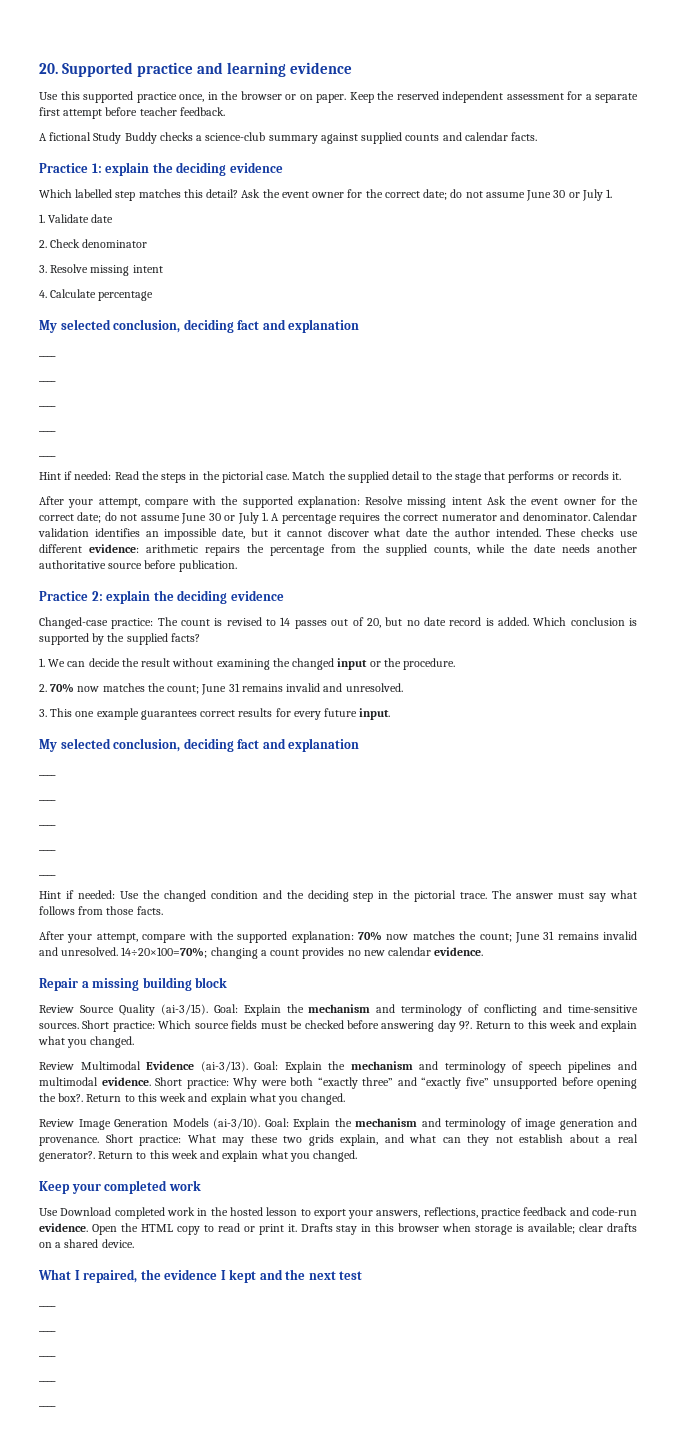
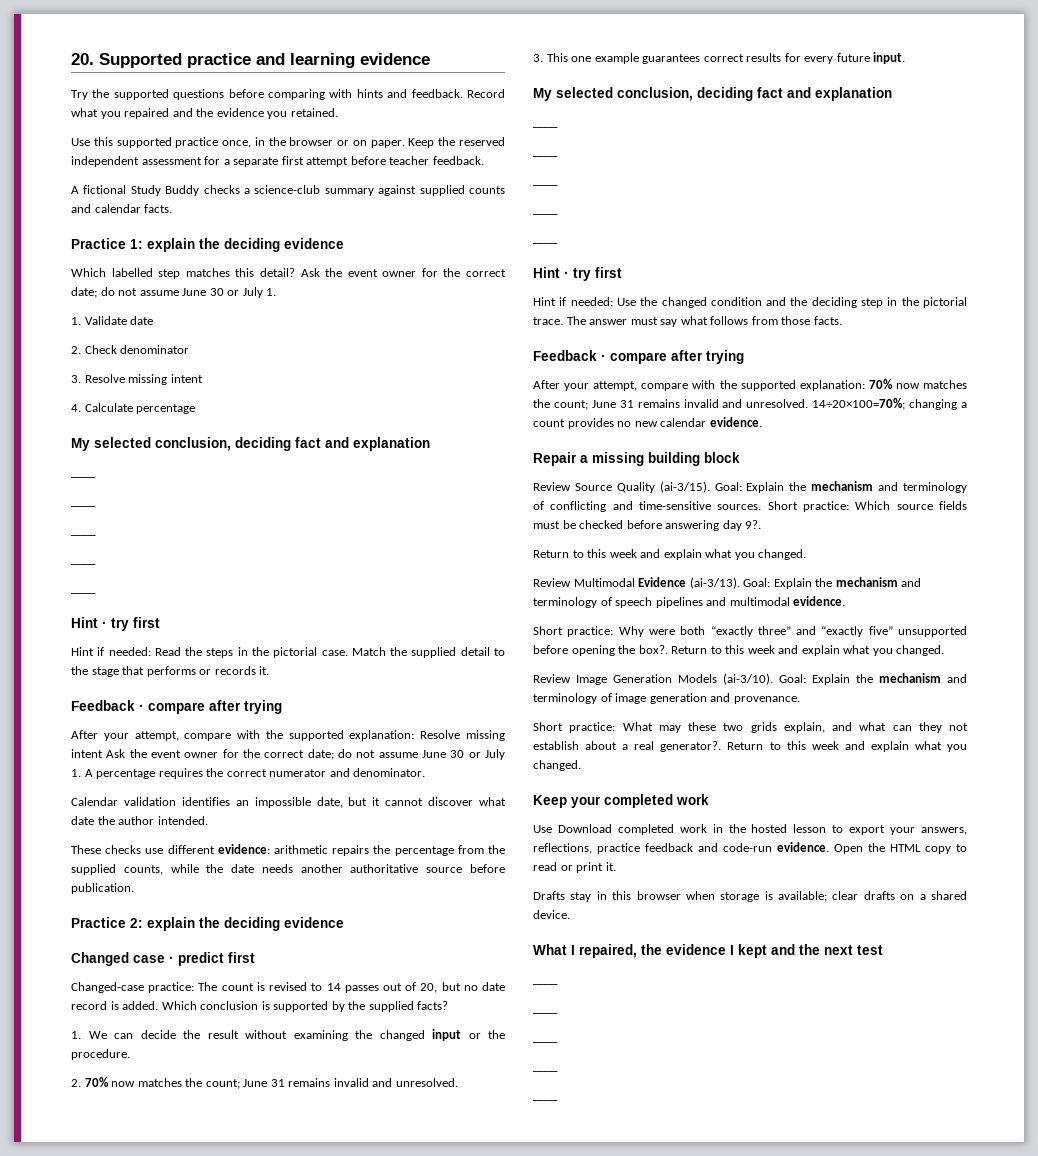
(353, 68) none -> [71,89,505,100] [71,108,338,119] // Try the supported questions before comparing with hints and feedback. Record what you repaired and the evidence you retained.
(56, 456) none -> [71,617,160,631] // Hint · try first
(622, 476) none -> [71,700,282,714] // Feedback · compare after trying
(590, 516) none -> (426, 772) //
(541, 532) none -> (208, 820) //
(284, 595) none -> [71,952,255,966] // Changed case · predict first
(56, 875) none -> [533,267,622,281] // Hint · try first
(163, 910) none -> [533,350,744,364] // Feedback · compare after trying
(473, 1025) none -> (762, 524) //
(151, 1081) none -> (846, 601) //
(99, 1141) none -> (800, 700) //
(297, 1228) none -> (616, 866) //

